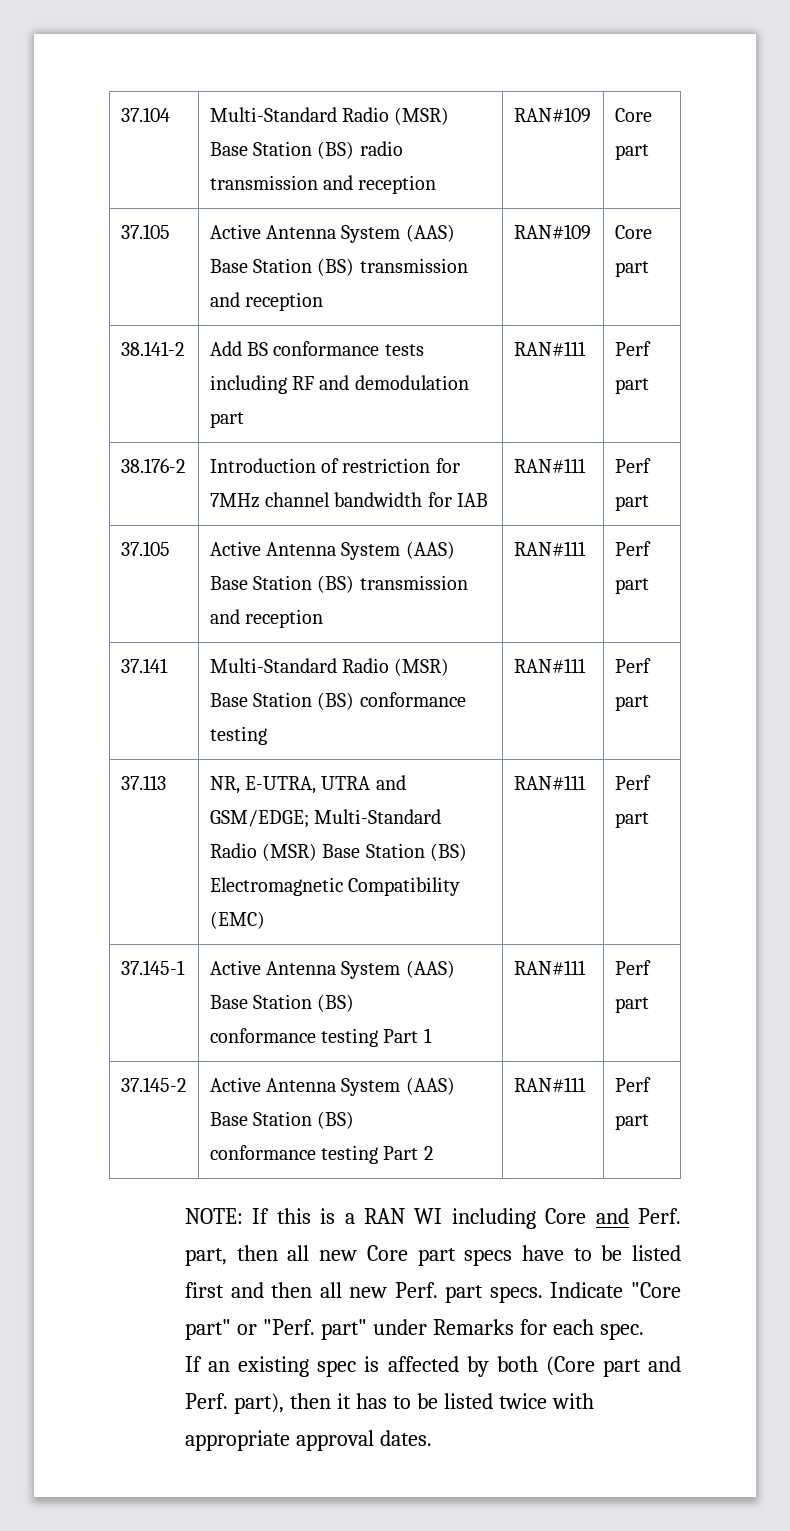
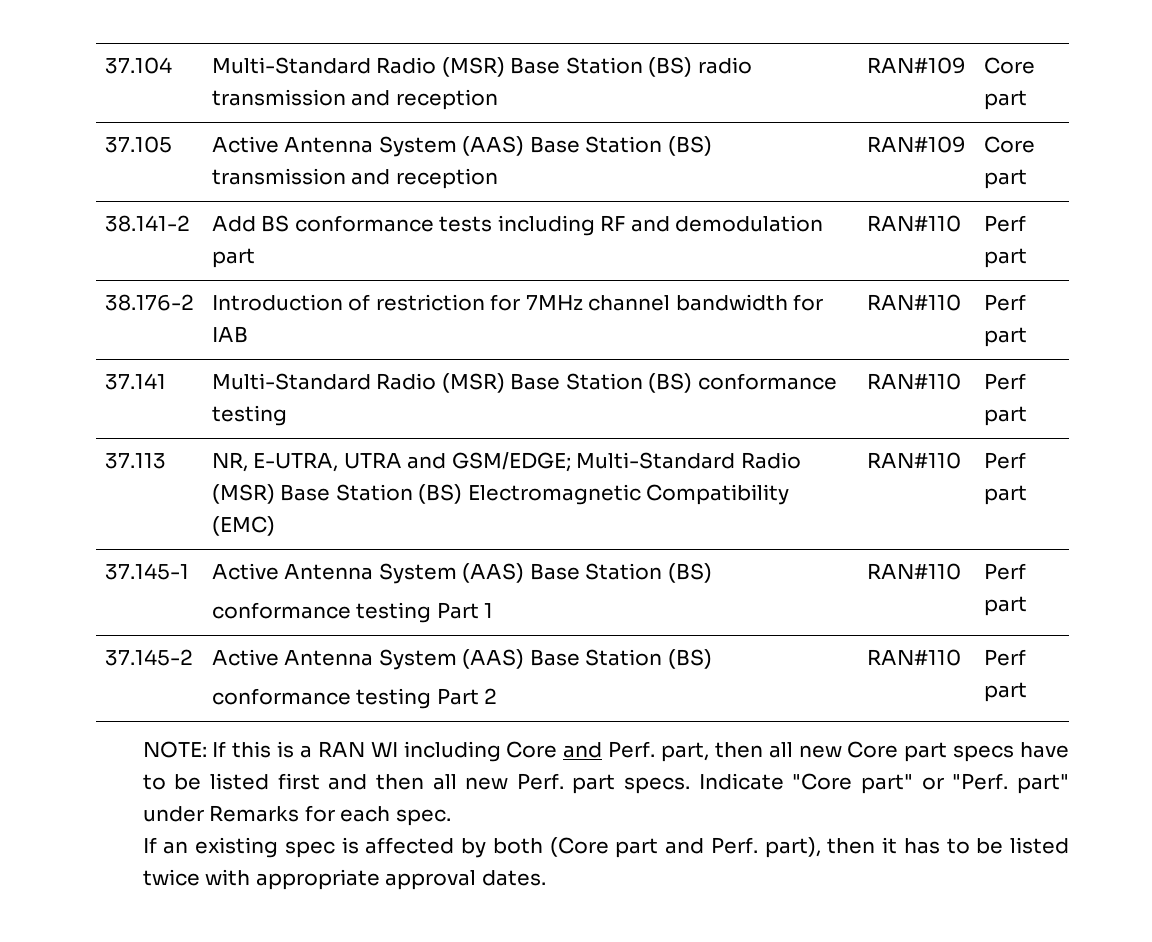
[513,341,586,356] RAN#111 -> [866,215,961,232] RAN#110
[513,458,586,473] [614,458,651,473] [614,495,649,511] [120,541,170,556] [209,541,455,560] [209,575,468,593] [209,609,324,628] [513,541,586,556] RAN#111 | Perf part // 37.105 | Active Antenna System (AAS) Base Station (BS) transmission and reception | RAN#111 -> [866,294,961,311] RAN#110
[513,658,586,673] RAN#111 -> [866,373,961,390] RAN#110
[513,775,586,790] RAN#111 -> [866,452,961,469] RAN#110
[513,960,586,975] RAN#111 -> [866,563,961,580] RAN#110
[513,1077,586,1092] RAN#111 -> [866,649,961,666] RAN#110

